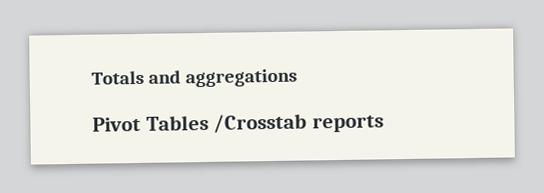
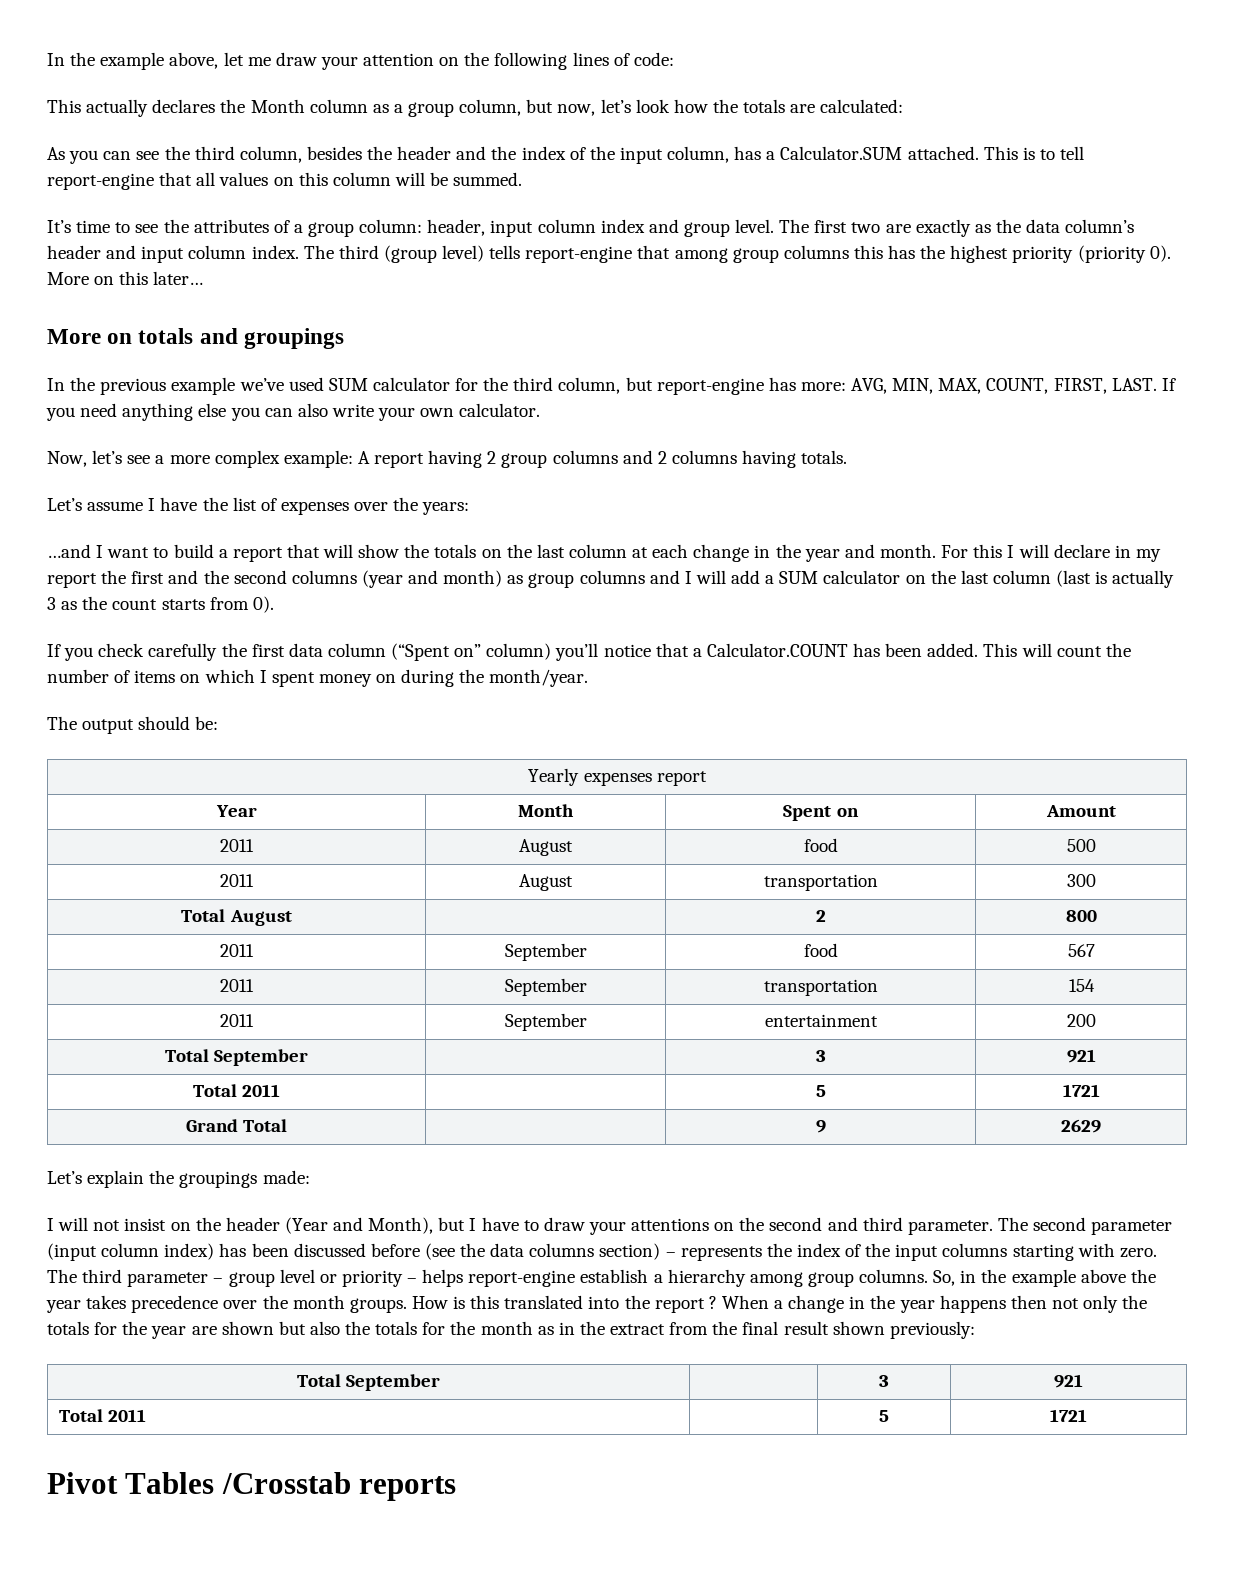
[91,68,297,88] Totals and aggregations -> [47,52,674,70] [47,99,904,117] [47,146,1085,164] [47,172,523,190] [47,219,1135,237] [47,245,1171,263] [47,271,204,285] [47,328,344,349] [47,377,1176,395] [46,403,541,421] [47,450,848,468] [47,497,470,515] [47,544,1161,562] [47,570,1175,588] [47,596,274,613] [47,643,1131,661] [47,669,589,687] [47,716,219,734] [528,768,707,786] [215,805,257,817] [518,804,574,817] [783,805,859,821] [1045,805,1116,817] [220,839,254,852] [519,839,573,856] [803,838,838,852] [1066,839,1096,852] [220,874,254,887] [519,874,573,891] [763,874,878,891] [1066,874,1096,887] [181,909,292,926] [815,910,826,922] [1065,910,1097,922] [220,944,254,957] [504,943,587,961] [803,943,838,957] [1067,944,1095,957] [220,979,254,992] [504,978,587,996] [763,979,878,996] [1068,979,1095,992] [220,1014,254,1027] [504,1013,587,1031] [764,1014,878,1027] [1066,1014,1096,1027] [164,1049,309,1066] [815,1050,826,1062] [1066,1049,1096,1063] [192,1084,281,1097] [815,1085,826,1097] [1062,1084,1100,1097] [185,1119,288,1132] [815,1120,826,1133] [1061,1119,1101,1133] [47,1170,310,1188] [47,1217,1173,1235] [47,1243,1157,1261] [47,1269,1156,1287] [46,1295,1148,1313] [47,1321,975,1339] [296,1374,441,1391] [879,1375,889,1387] [1054,1374,1083,1388] [59,1409,147,1422] [879,1410,889,1422] [1050,1409,1087,1422] In the example above, let me draw your attention on the following lines of code: // This actually declares the Month column as a group column, but now, let’s look how the totals are calculated: // As you can see the third column, besides the header and the index of the input column, has a Calculator.SUM attached. This is to tell report-engine that all values on this column will be summed. // It’s time to see the attributes of a group column: header, input column index and group level. The first two are exactly as the data column’s header and input column index. The third (group level) tells report-engine that among group columns this has the highest priority (priority 0). More on this later… // More on totals and groupings // In the previous example we’ve used SUM calculator for the third column, but report-engine has more: AVG, MIN, MAX, COUNT, FIRST, LAST. If you need anything else you can also write your own calculator. // Now, let’s see a more complex example: A report having 2 group columns and 2 columns having totals. // Let’s assume I have the list of expenses over the years: // …and I want to build a report that will show the totals on the last column at each change in the year and month. For this I will declare in my report the first and the second columns (year and month) as group columns and I will add a SUM calculator on the last column (last is actually 3 as the count starts from 0). // If you check carefully the first data column (“Spent on” column) you’ll notice that a Calculator.COUNT has been added. This will count the number of items on which I spent money on during the month/year. // The output should be: // Yearly expenses report // Year | Month | Spent on | Amount // 2011 | August | food | 500 // 2011 | August | transportation | 300 // Total August | | 2 | 800 // 2011 | September | food | 567 // 2011 | September | transportation | 154 // 2011 | September | entertainment | 200 // Total September | | 3 | 921 // Total 2011 | | 5 | 1721 // Grand Total | | 9 | 2629 // Let’s explain the groupings made: // I will not insist on the header (Year and Month), but I have to draw your attentions on the second and third parameter. The second parameter (input column index) has been discussed before (see the data columns section) – represents the index of the input columns starting with zero. The third parameter – group level or priority – helps report-engine establish a hierarchy among group columns. So, in the example above the year takes precedence over the month groups. How is this translated into the report ? When a change in the year happens then not only the totals for the year are shown but also the totals for the month as in the extract from the final result shown previously: // Total September | | 3 | 921 // Total 2011 | | 5 | 1721

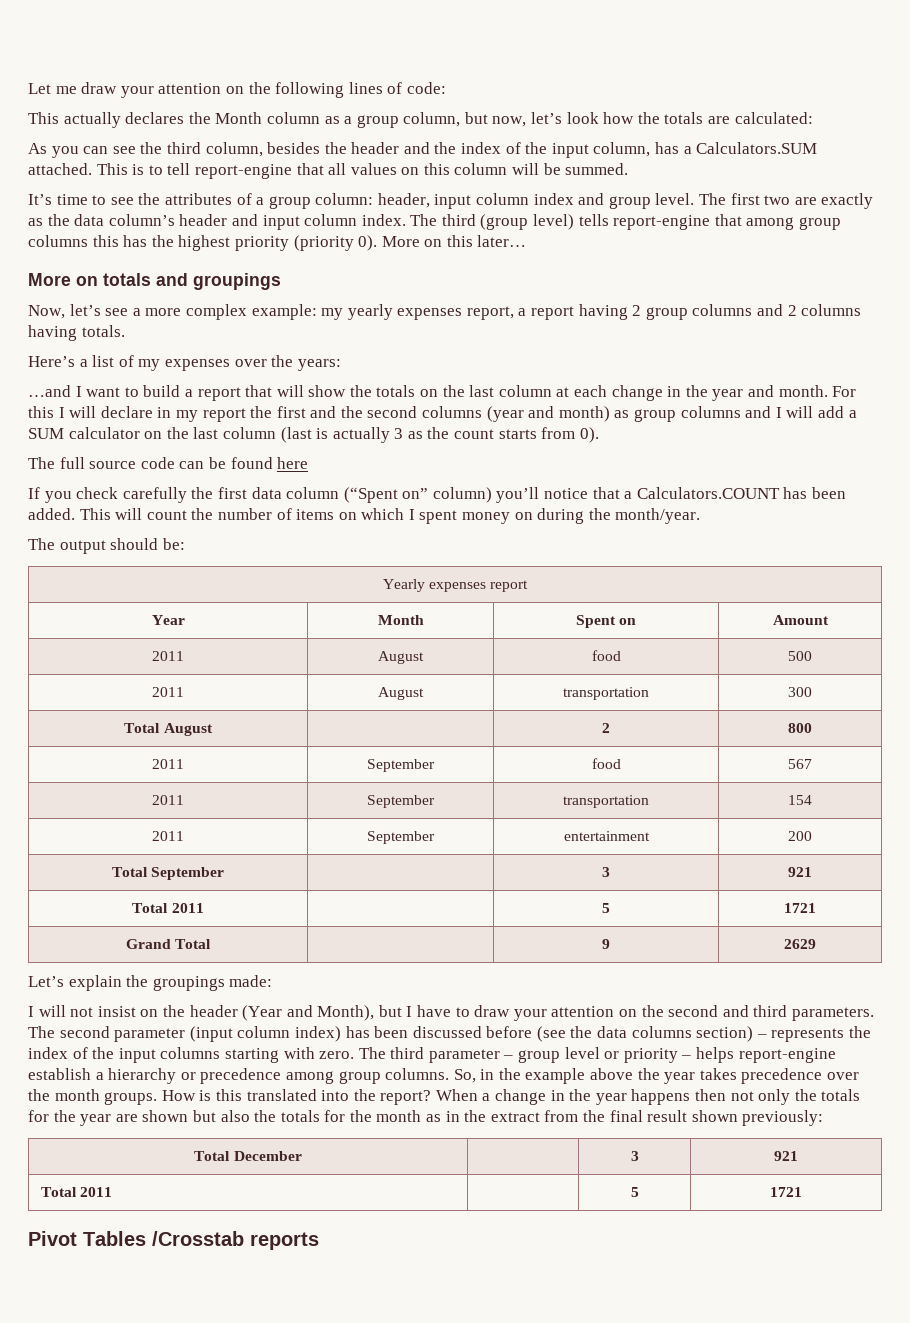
[47,52,244,70] In the example above, let -> [28,83,51,94] Let
[780,146,903,160] Calculator.SUM -> [696,142,818,154] Calculators.SUM
[47,377,1176,395] [46,403,541,421] // In the previous example we’ve used SUM calculator for the third column, but report-engine has more: AVG, MIN, MAX, COUNT, FIRST, LAST. If you need anything else you can also write your own calculator. -> (281, 281) none
[357,451,370,464] A -> [321,304,527,320] my yearly expenses report, a
[47,497,228,511] Let’s assume I have the -> [28,356,88,367] Here’s a
(277, 504) none -> [138,359,161,371] my
(274, 604) none -> [28,457,309,469] // The full source code can be found here
[706,643,848,657] Calculator.COUNT -> [636,487,780,499] Calculators.COUNT
[631,1218,710,1231] attentions -> [551,1006,615,1017] attention
[907,1220,993,1235] parameter. -> [791,1007,874,1021] parameters.
(746, 1278) none -> [180,1068,282,1084] or precedence
[654,1296,717,1313] report ? -> [380,1090,432,1105] report?
[346,1374,441,1391] September -> [233,1151,302,1161] December

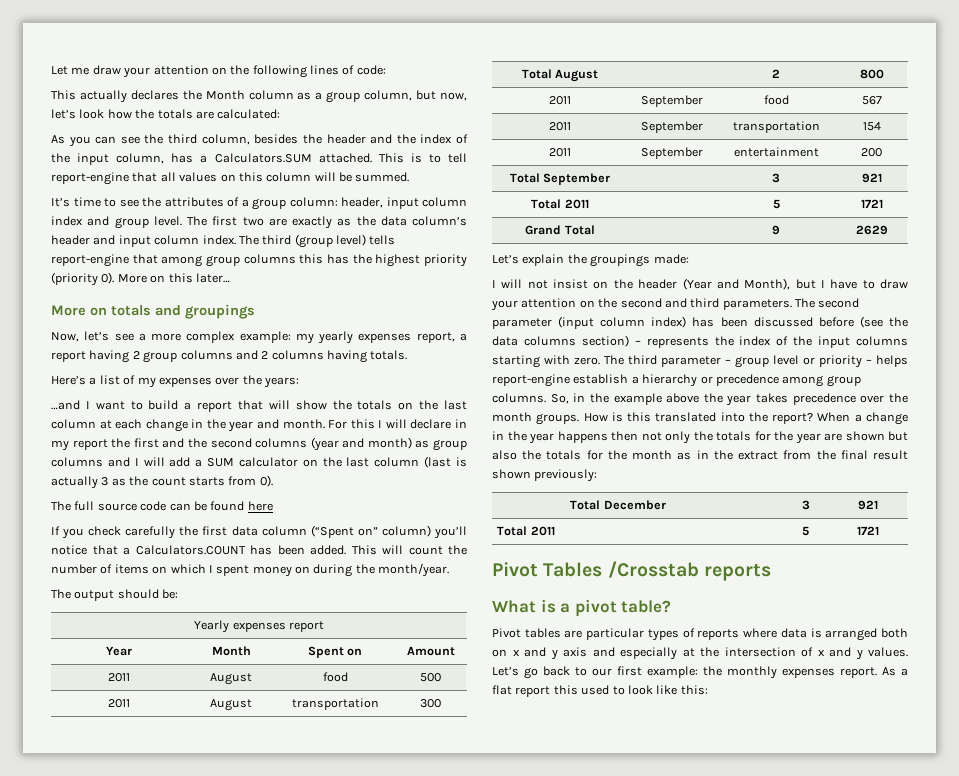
(319, 1241) none -> [492,599,672,617] [492,628,908,641] [492,647,908,660] [492,666,908,679] [492,685,708,697] // What is a pivot table? // Pivot tables are particular types of reports where data is arranged both on x and y axis and especially at the intersection of x and y values. Let’s go back to our first example: the monthly expenses report. As a flat report this used to look like this:

